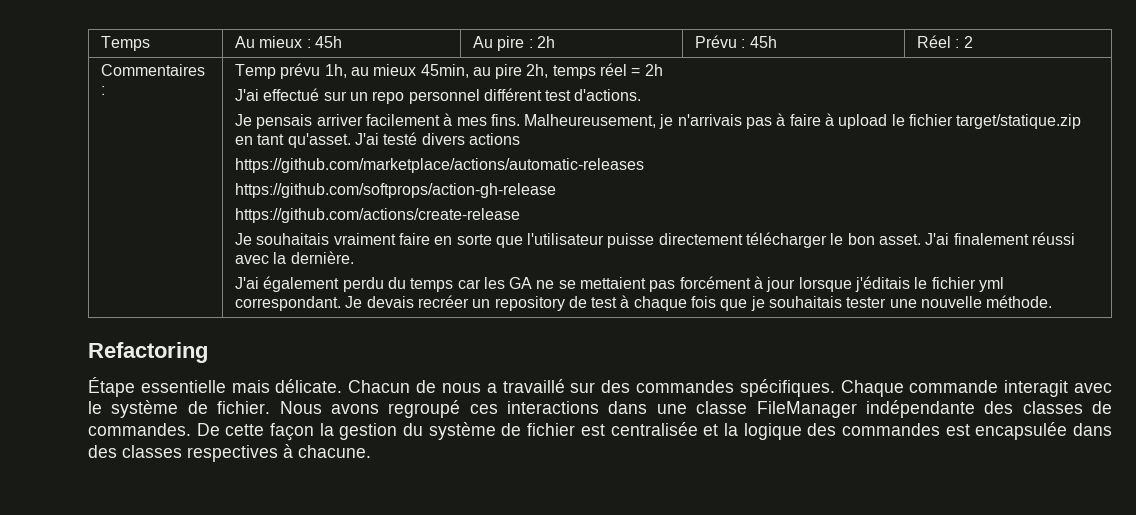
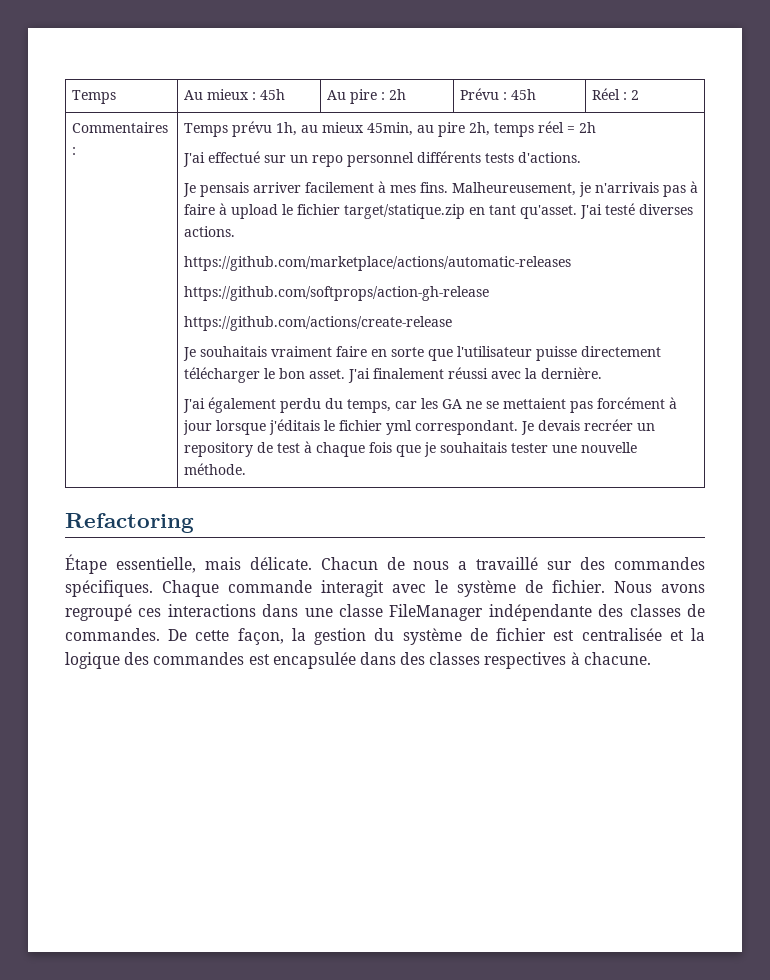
[234,64,276,79] Temp -> [183,123,228,137] Temps
[483,88,572,101] différent test -> [416,151,514,163] différents tests
[421,133,520,145] divers actions -> [638,204,693,215] [183,226,235,237] diverses actions.
[410,278,454,292] temps -> [346,399,391,413] temps,
[140,380,226,393] essentielle -> [115,557,196,573] essentielle,
[270,423,315,441] façon -> [237,628,284,645] façon,

